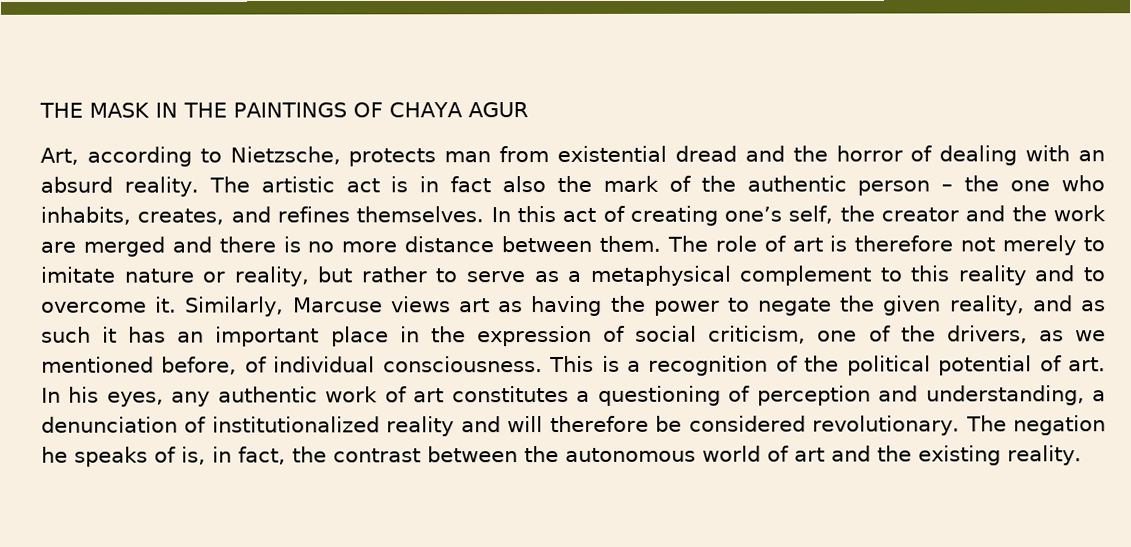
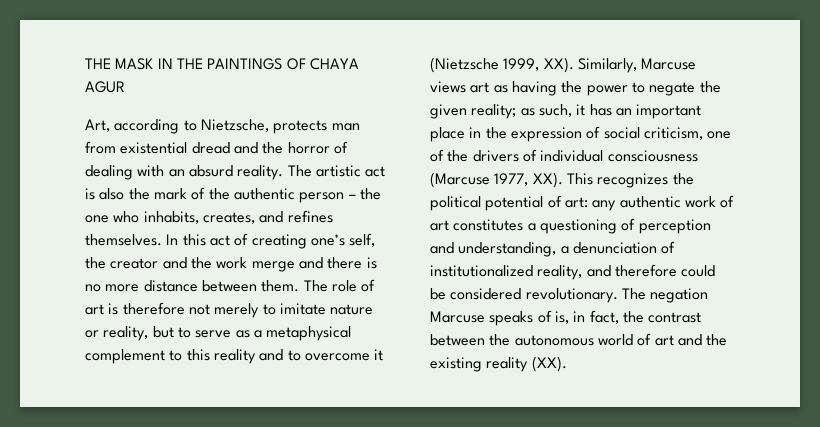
[419,176,492,193] in fact -> (95, 194) none
[40,236,165,257] are merged -> [251,261,295,272] merge
[360,266,428,283] rather -> (174, 332) none
[155,296,178,313] it. -> [374,349,384,361] [430,57,574,73] it (Nietzsche 1999, XX).
[949,295,1106,316] [41,326,91,343] reality, and as such -> [471,104,572,119] reality; as such,
[946,325,1106,344] [41,355,1106,376] [41,386,164,407] drivers, as we mentioned before, of individual consciousness. This is a recognition of the political potential of art. In his eyes, -> [472,149,698,162] [430,172,694,188] [430,195,588,211] drivers of individual consciousness (Marcuse 1977, XX). This recognizes the political potential of art:
[386,415,649,437] reality and will therefore -> [537,264,716,280] reality, and therefore could
[41,446,68,463] he -> [430,311,485,323] Marcuse
[1007,445,1082,466] reality. -> [486,356,567,372] reality (XX).

